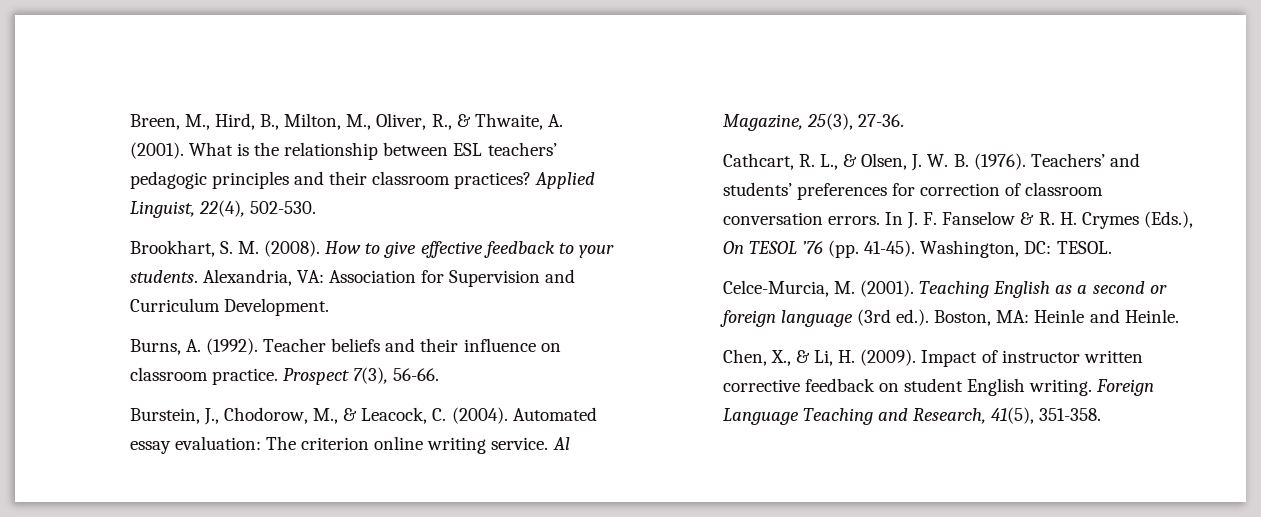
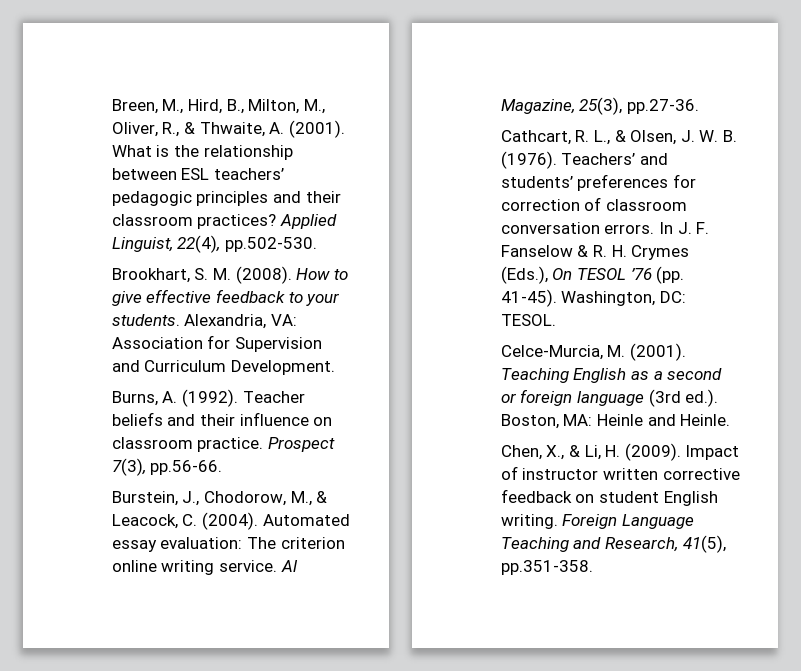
[249,201,316,214] 502-530. -> [224,237,317,252] pp.502-530.
[393,368,440,381] 56-66. -> [150,460,223,475] pp.56-66.
[857,114,904,127] 27-36. -> [626,99,699,114] pp.27-36.
[1039,408,1102,421] 351-358. -> [500,560,593,575] pp.351-358.

